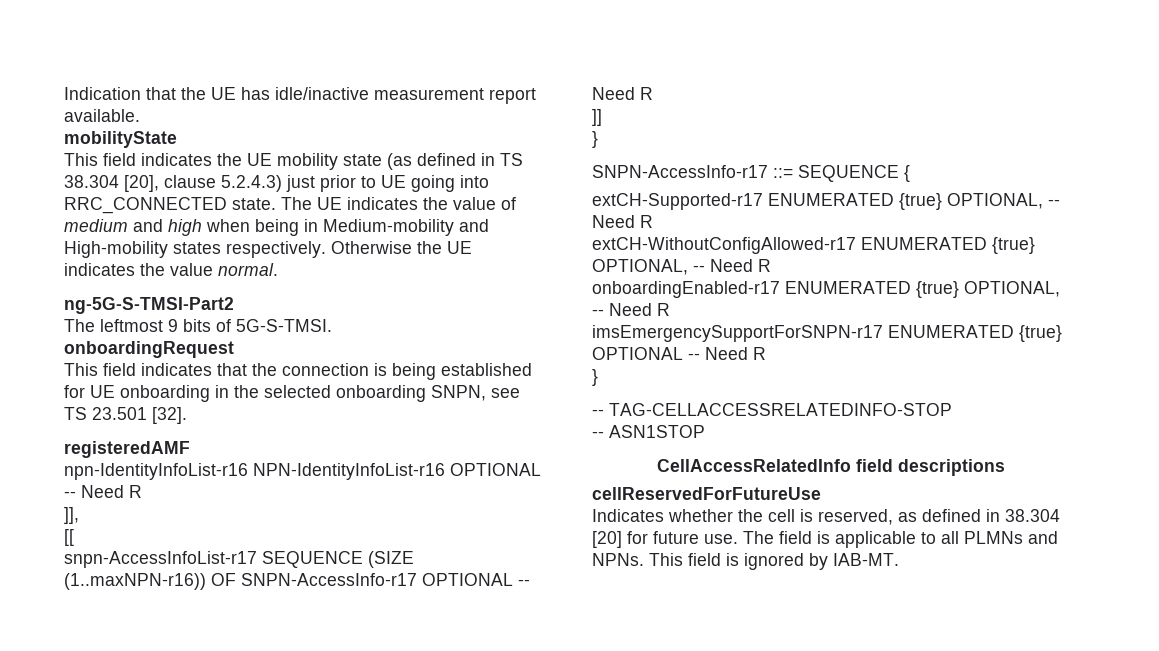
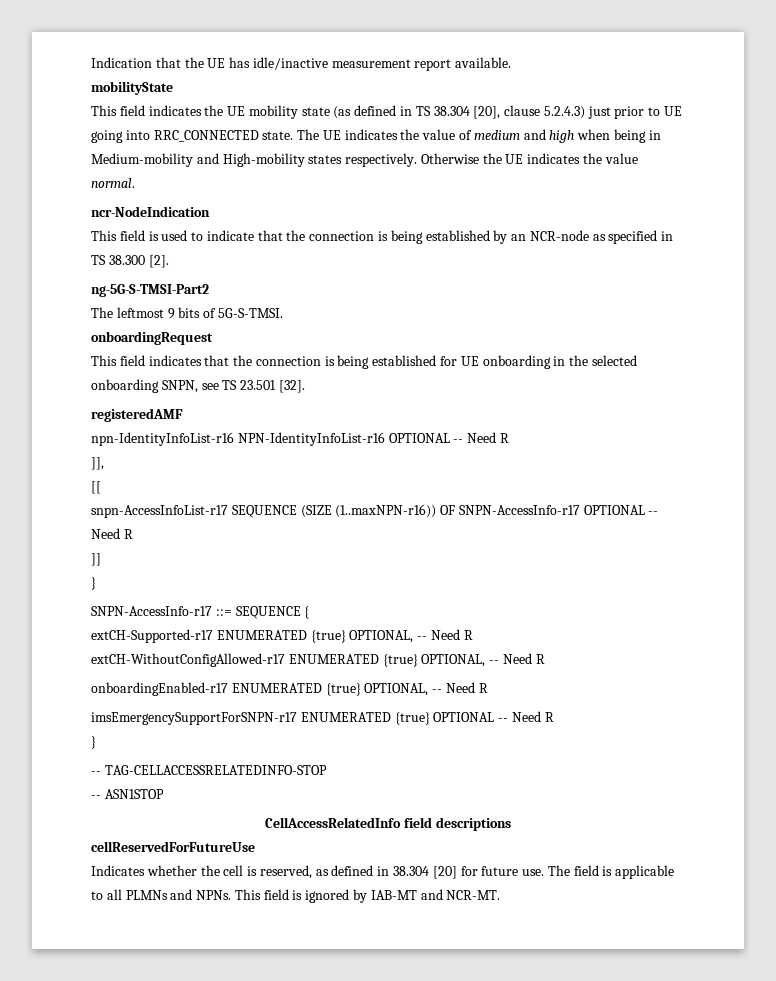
(278, 269) none -> [91,206,210,217] [91,230,674,244] [91,255,169,268] // ncr-NodeIndication // This field is used to indicate that the connection is being established by an NCR-node as specified in TS 38.300 [2].
[833,553,899,566] IAB-MT. -> [370,889,501,900] IAB-MT and NCR-MT.

